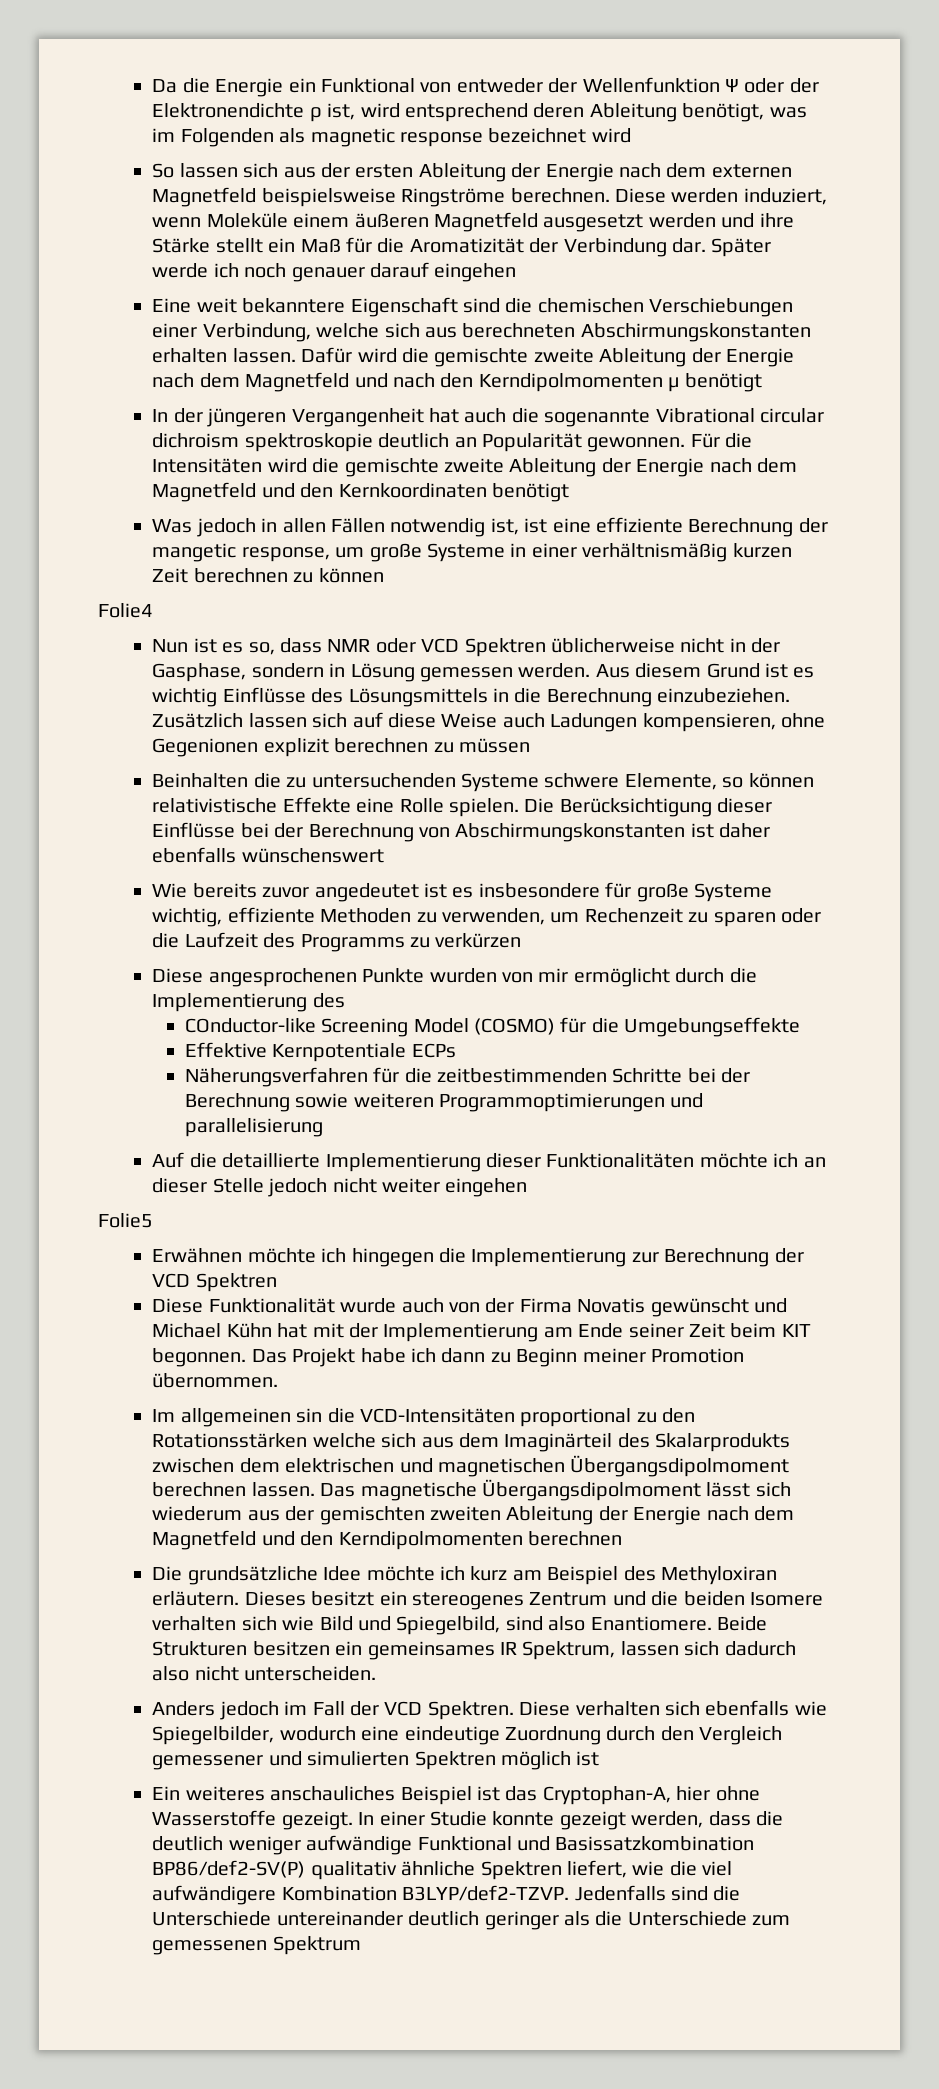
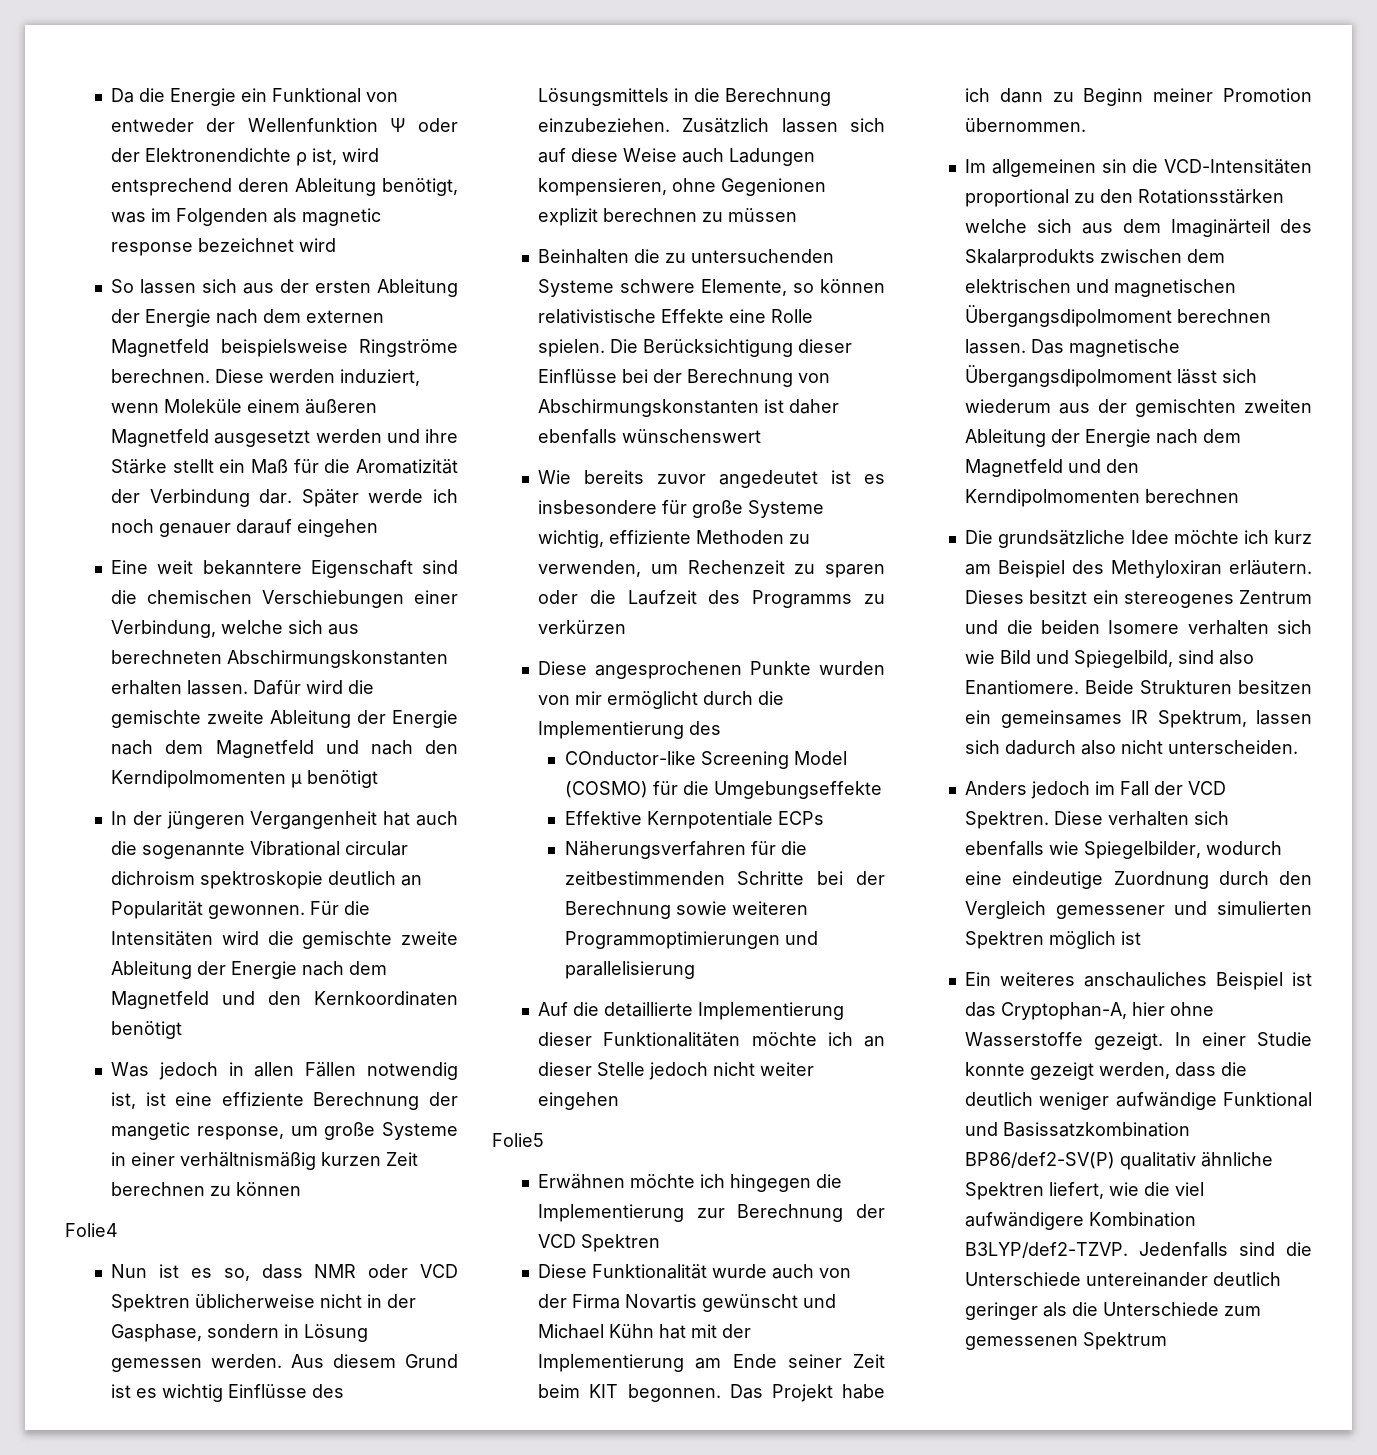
[577,1298,646,1313] Novatis -> [625,1294,698,1309] Novartis

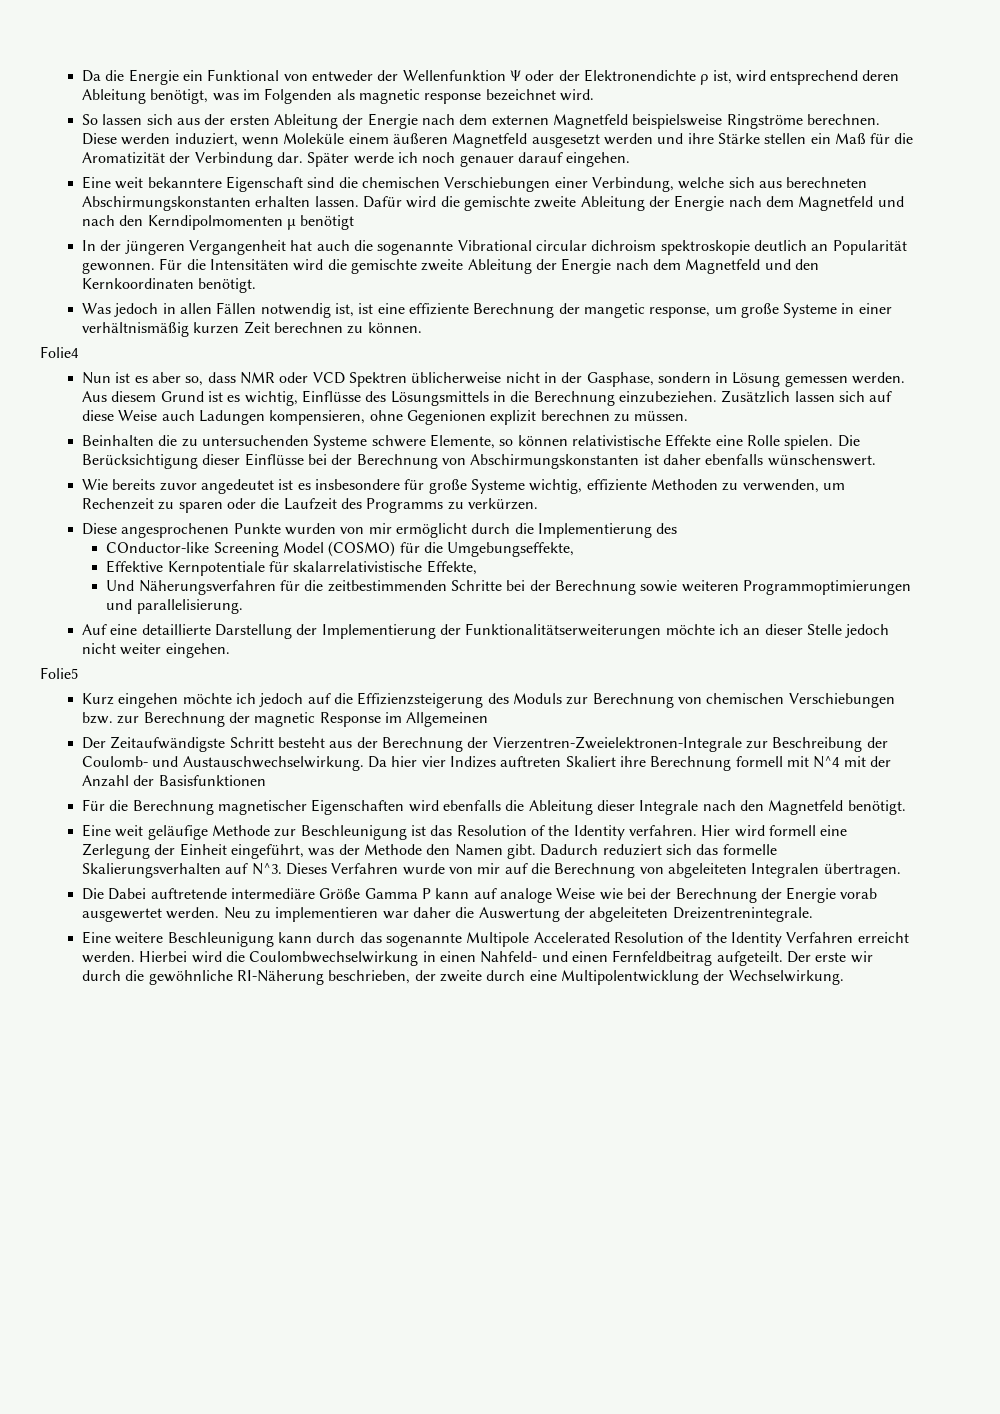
[299,238,337,252] wird -> [559,89,594,101] wird.
[172,459,214,473] stellt -> [764,133,807,144] stellen
[297,519,379,537] eingehen -> [566,152,631,167] eingehen.
[111,1021,183,1039] benötigt -> [198,278,257,293] benötigt.
[236,1182,302,1196] können -> [367,322,422,333] können.
(212, 1273) none -> [151,372,181,383] aber
[162,1384,224,1402] wichtig -> [244,391,298,406] wichtig,
[728,208,798,222] müssen -> [634,411,689,421] müssen.
[622,429,762,443] wünschenswert -> [767,454,876,466] wünschenswert.
[538,620,627,634] verkürzen -> [467,498,538,510] verkürzen.
[713,781,882,799] Umgebungseffekte -> [447,542,575,557] Umgebungseffekte,
[777,811,824,825] ECPs // -> [269,560,477,575] [106,580,135,591] für skalarrelativistische Effekte, // Und
[564,961,695,979] parallelisierung -> [136,599,243,614] parallelisierung.
[573,1002,845,1020] [538,1032,741,1047] die detaillierte Implementierung dieser Funktionalitäten -> [110,623,662,639] eine detaillierte Darstellung der Implementierung der Funktionalitätserweiterungen
[538,1092,620,1110] eingehen -> [165,643,230,658] eingehen.
[538,1174,843,1192] [538,1204,885,1222] [538,1234,661,1252] [538,1264,852,1279] [538,1294,837,1312] [538,1324,752,1339] [538,1354,885,1372] [538,1384,885,1402] [965,88,1312,106] [965,118,1087,132] [965,159,1312,177] [965,189,1285,207] [965,219,1312,237] [965,249,1226,267] [965,279,1237,297] [965,305,1272,327] [965,339,1181,357] [965,365,1258,387] [965,399,1312,417] [965,429,1242,447] [965,459,1140,477] [965,489,1240,507] [965,530,1312,548] [965,560,1312,578] [965,590,1312,608] [965,620,1312,635] [965,650,1255,668] [965,680,1312,695] [965,710,1312,728] [965,740,1299,755] [965,781,1227,799] [965,811,1230,829] [965,841,1283,859] [965,871,1312,889] [965,901,1312,919] [965,931,1142,949] [965,972,1312,990] [965,1002,1215,1020] [965,1032,1312,1050] [965,1062,1248,1080] [965,1092,1312,1110] [965,1122,1191,1137] [965,1152,1274,1170] [965,1182,1205,1200] [965,1212,1197,1230] [965,1242,1312,1258] [965,1272,1282,1287] [965,1302,1262,1320] [965,1332,1168,1350] Erwähnen möchte ich hingegen die Implementierung zur Berechnung der VCD Spektren // Diese Funktionalität wurde auch von der Firma Novartis gewünscht und Michael Kühn hat mit der Implementierung am Ende seiner Zeit beim KIT begonnen. Das Projekt habe ich dann zu Beginn meiner Promotion übernommen. // Im allgemeinen sin die VCD-Intensitäten proportional zu den Rotationsstärken welche sich aus dem Imaginärteil des Skalarprodukts zwischen dem elektrischen und magnetischen Übergangsdipolmoment berechnen lassen. Das magnetische Übergangsdipolmoment lässt sich wiederum aus der gemischten zweiten Ableitung der Energie nach dem Magnetfeld und den Kerndipolmomenten berechnen // Die grundsätzliche Idee möchte ich kurz am Beispiel des Methyloxiran erläutern. Dieses besitzt ein stereogenes Zentrum und die beiden Isomere verhalten sich wie Bild und Spiegelbild, sind also Enantiomere. Beide Strukturen besitzen ein gemeinsames IR Spektrum, lassen sich dadurch also nicht unterscheiden. // Anders jedoch im Fall der VCD Spektren. Diese verhalten sich ebenfalls wie Spiegelbilder, wodurch eine eindeutige Zuordnung durch den Vergleich gemessener und simulierten Spektren möglich ist // Ein weiteres anschauliches Beispiel ist das Cryptophan-A, hier ohne Wasserstoffe gezeigt. In einer Studie konnte gezeigt werden, dass die deutlich weniger aufwändige Funktional und Basissatzkombination BP86/def2-SV(P) qualitativ ähnliche Spektren liefert, wie die viel aufwändigere Kombination B3LYP/def2-TZVP. Jedenfalls sind die Unterschiede untereinander deutlich geringer als die Unterschiede zum gemessenen Spektrum -> [82,692,895,708] [82,712,489,727] [82,736,888,752] [82,756,891,771] [82,775,266,787] [82,799,906,815] [82,824,848,840] [82,843,777,859] [82,863,901,878] [82,887,878,903] [82,907,813,922] [82,931,909,947] [82,950,873,966] [82,970,844,985] Kurz eingehen möchte ich jedoch auf die Effizienzsteigerung des Moduls zur Berechnung von chemischen Verschiebungen bzw. zur Berechnung der magnetic Response im Allgemeinen // Der Zeitaufwändigste Schritt besteht aus der Berechnung der Vierzentren-Zweielektronen-Integrale zur Beschreibung der Coulomb- und Austauschwechselwirkung. Da hier vier Indizes auftreten Skaliert ihre Berechnung formell mit N^4 mit der Anzahl der Basisfunktionen // Für die Berechnung magnetischer Eigenschaften wird ebenfalls die Ableitung dieser Integrale nach den Magnetfeld benötigt. // Eine weit geläufige Methode zur Beschleunigung ist das Resolution of the Identity verfahren. Hier wird formell eine Zerlegung der Einheit eingeführt, was der Methode den Namen gibt. Dadurch reduziert sich das formelle Skalierungsverhalten auf N^3. Dieses Verfahren wurde von mir auf die Berechnung von abgeleiteten Integralen übertragen. // Die Dabei auftretende intermediäre Größe Gamma P kann auf analoge Weise wie bei der Berechnung der Energie vorab ausgewertet werden. Neu zu implementieren war daher die Auswertung der abgeleiteten Dreizentrenintegrale. // Eine weitere Beschleunigung kann durch das sogenannte Multipole Accelerated Resolution of the Identity Verfahren erreicht werden. Hierbei wird die Coulombwechselwirkung in einen Nahfeld- und einen Fernfeldbeitrag aufgeteilt. Der erste wir durch die gewöhnliche RI-Näherung beschrieben, der zweite durch eine Multipolentwicklung der Wechselwirkung.

